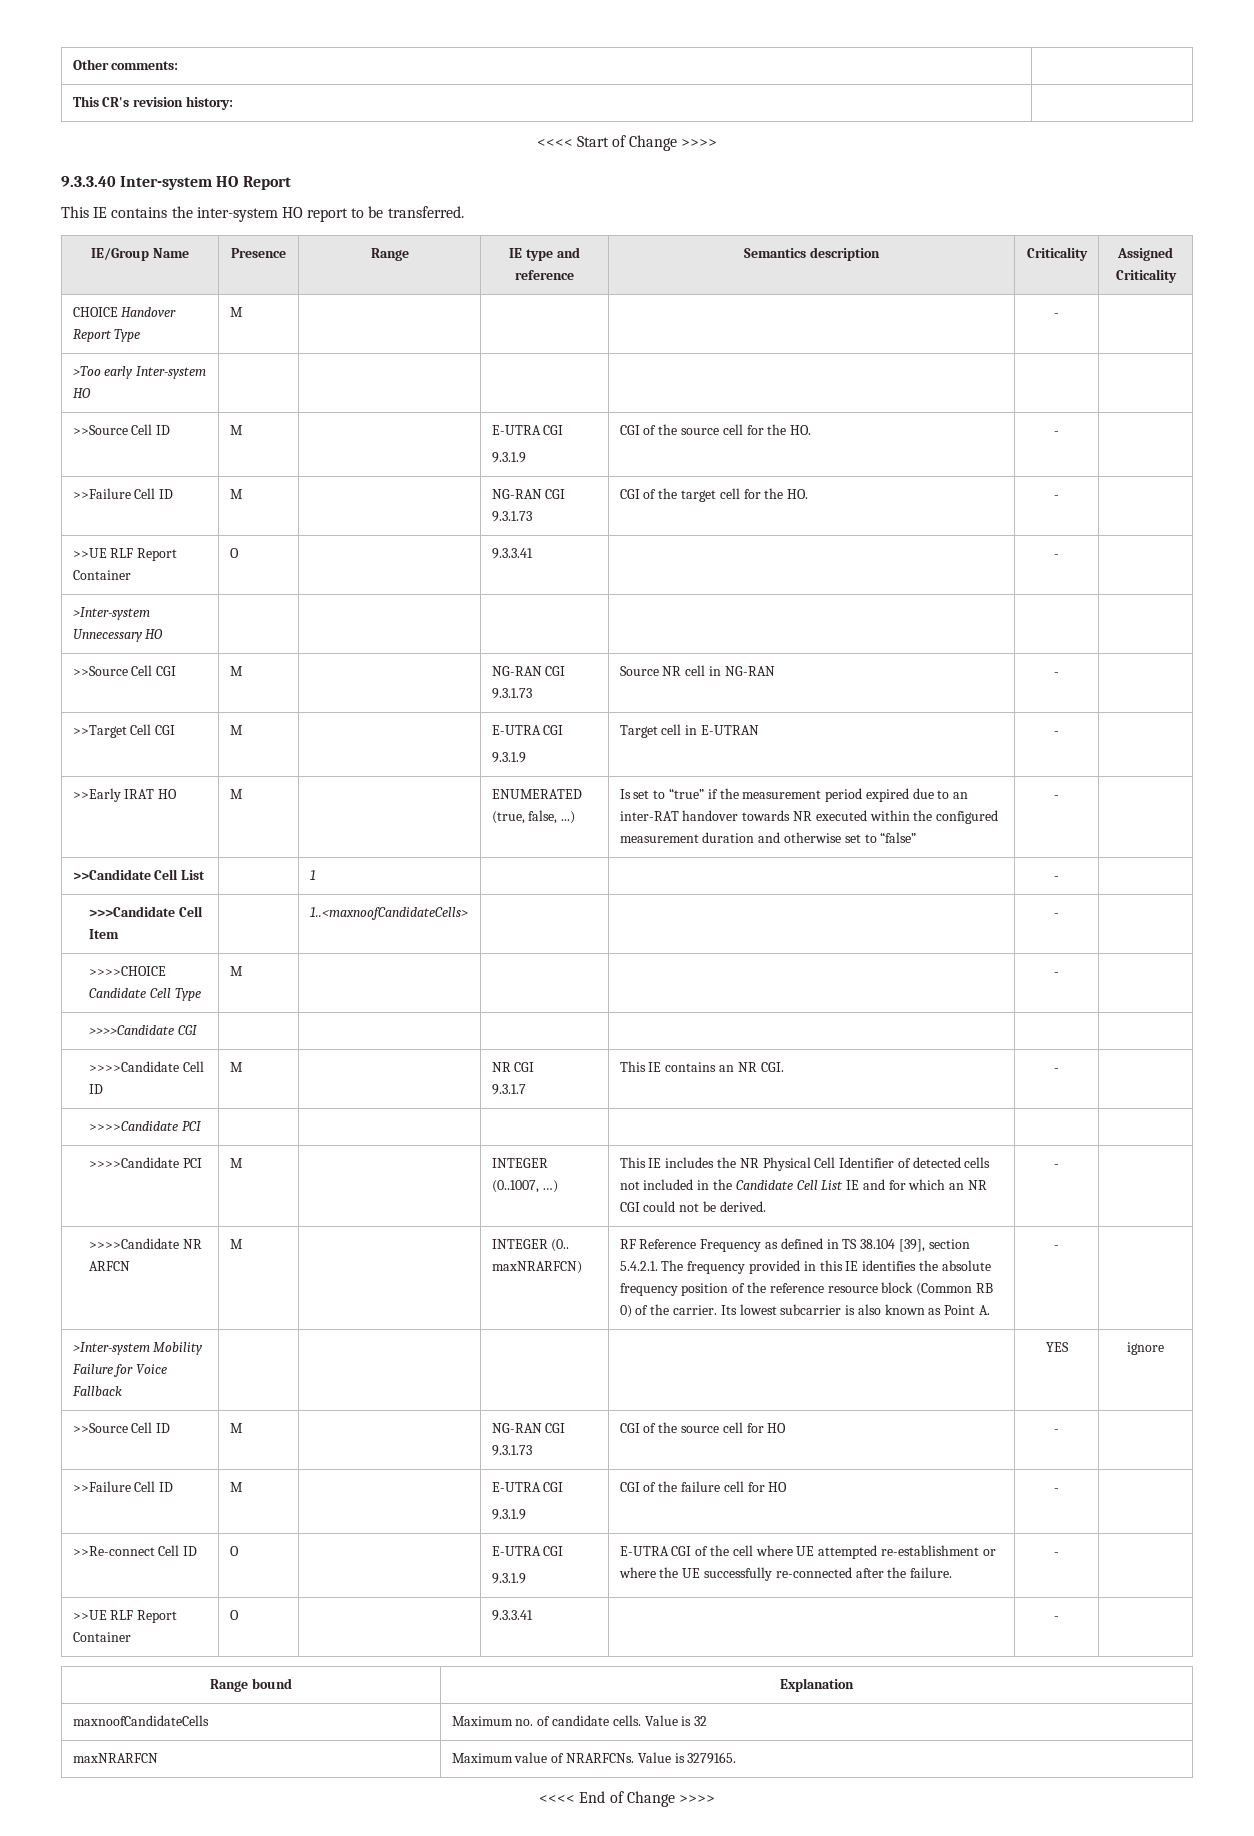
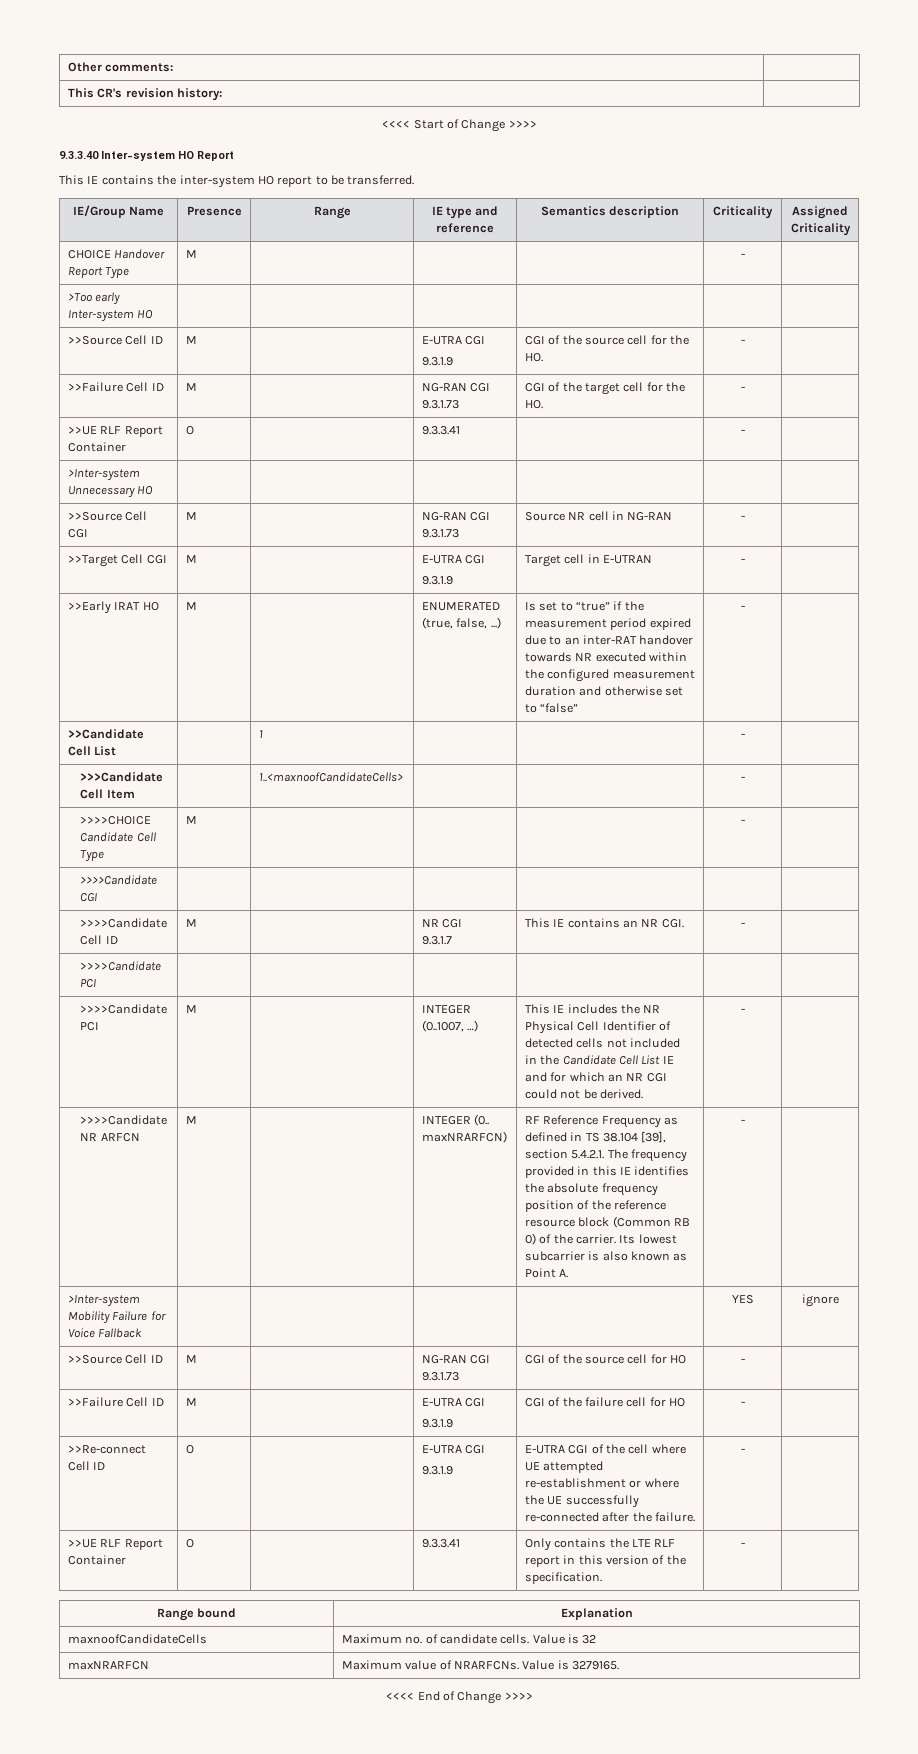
(533, 1615) none -> [524,1538,676,1551] [524,1555,686,1567] [524,1572,602,1584] Only contains the LTE RLF report in this version of the specification.

